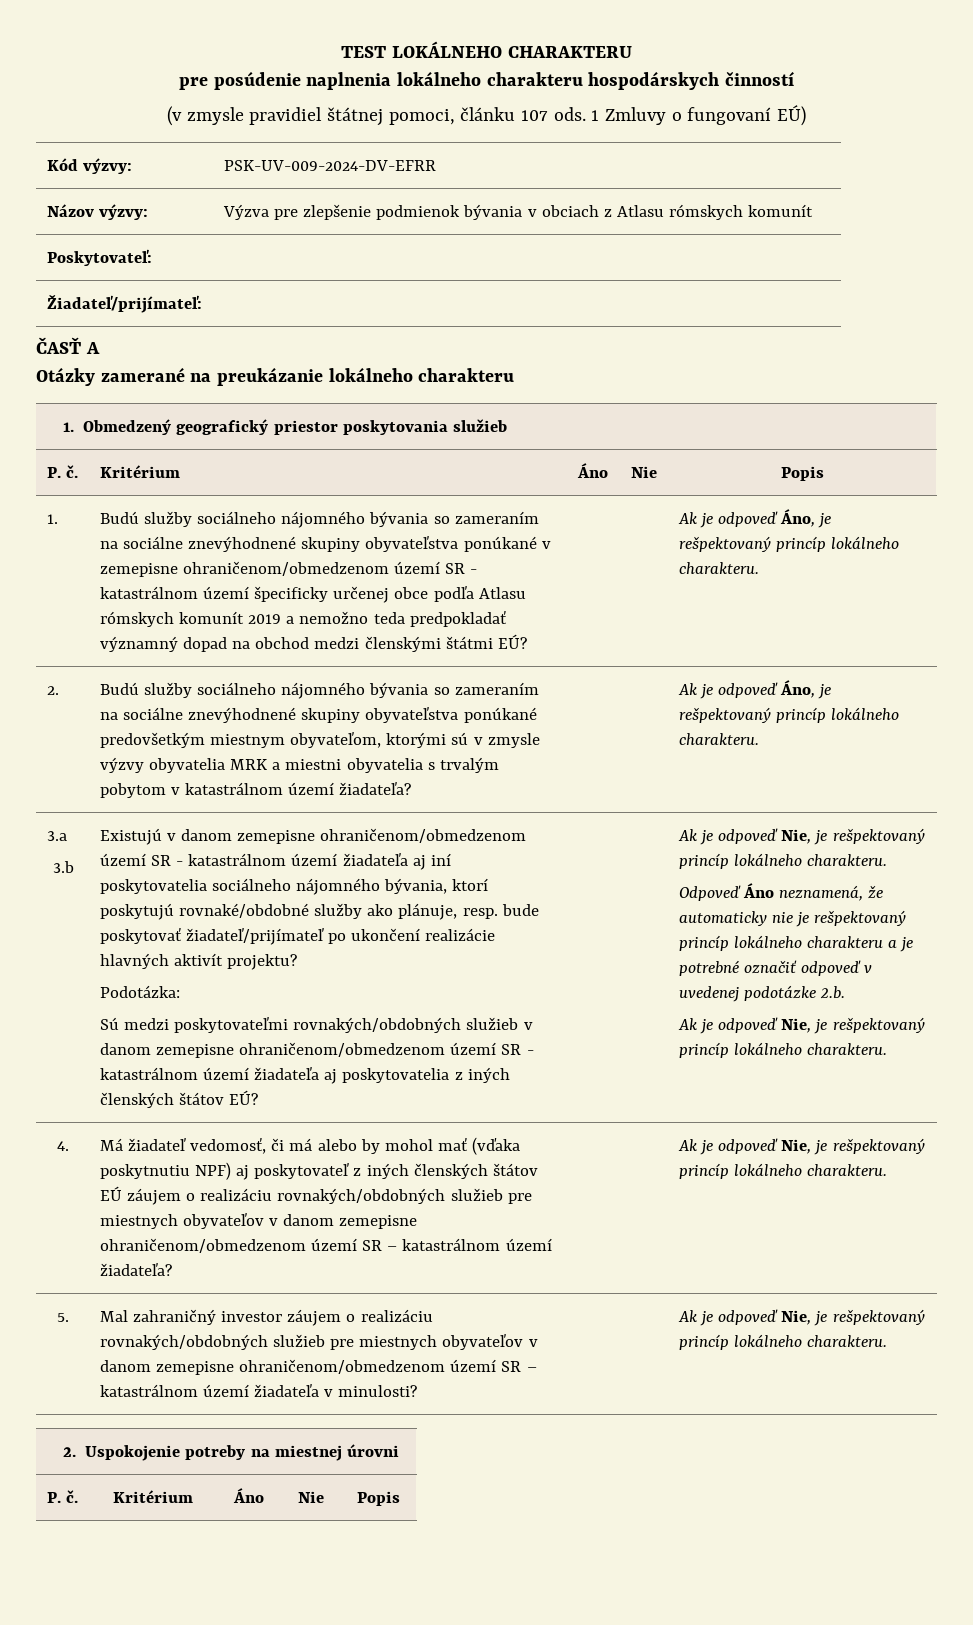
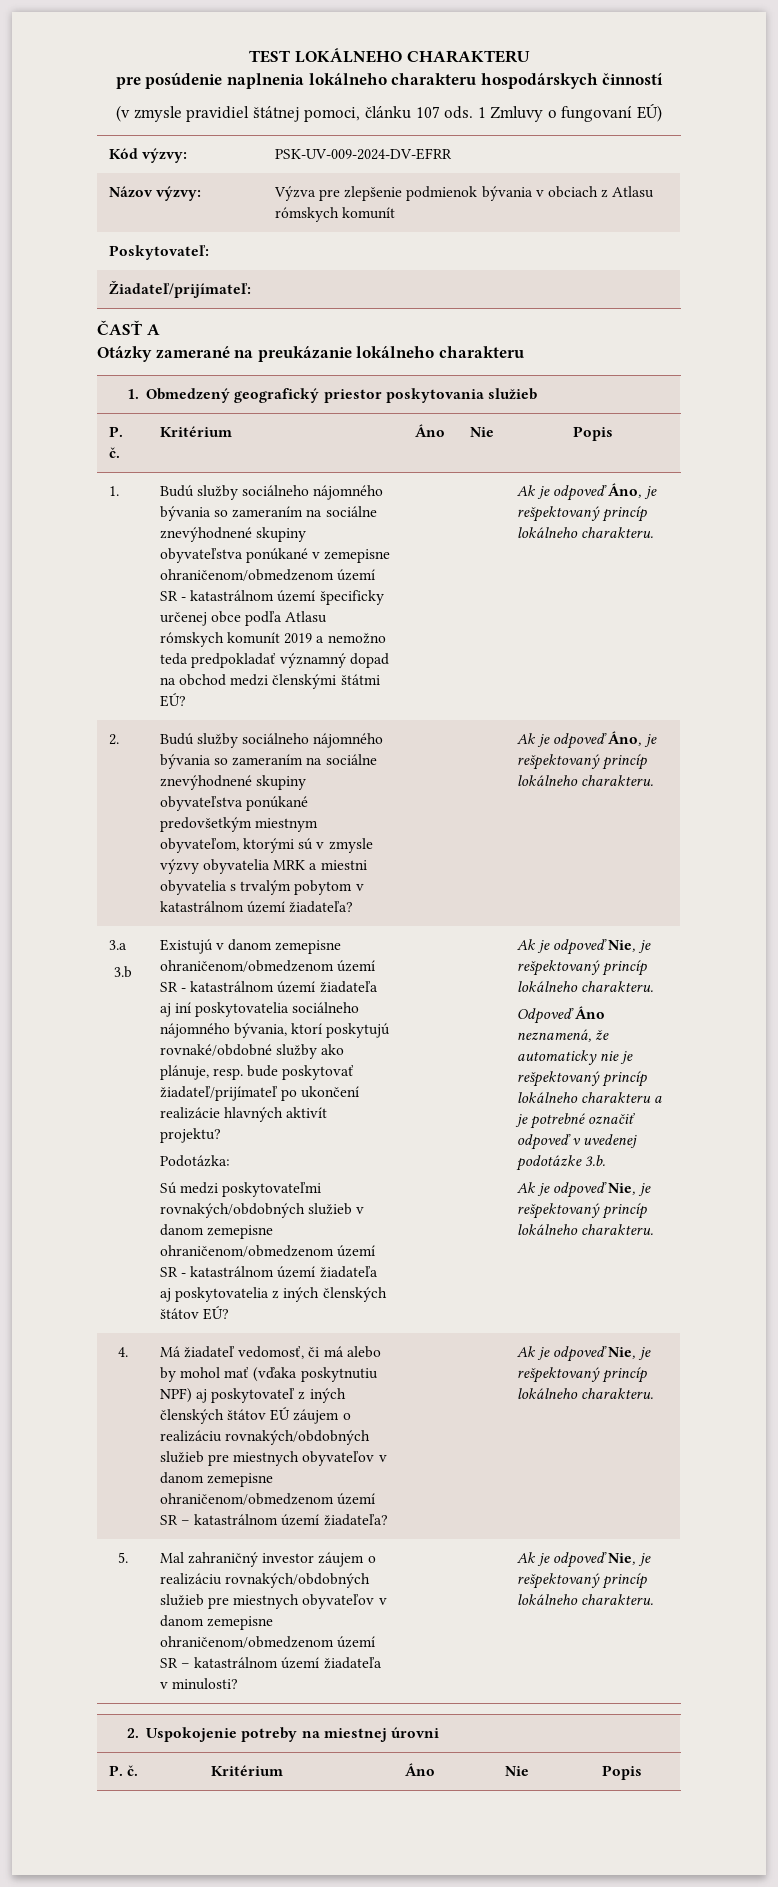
[820,986,846,999] 2.b. -> [584,1155,605,1166] 3.b.

